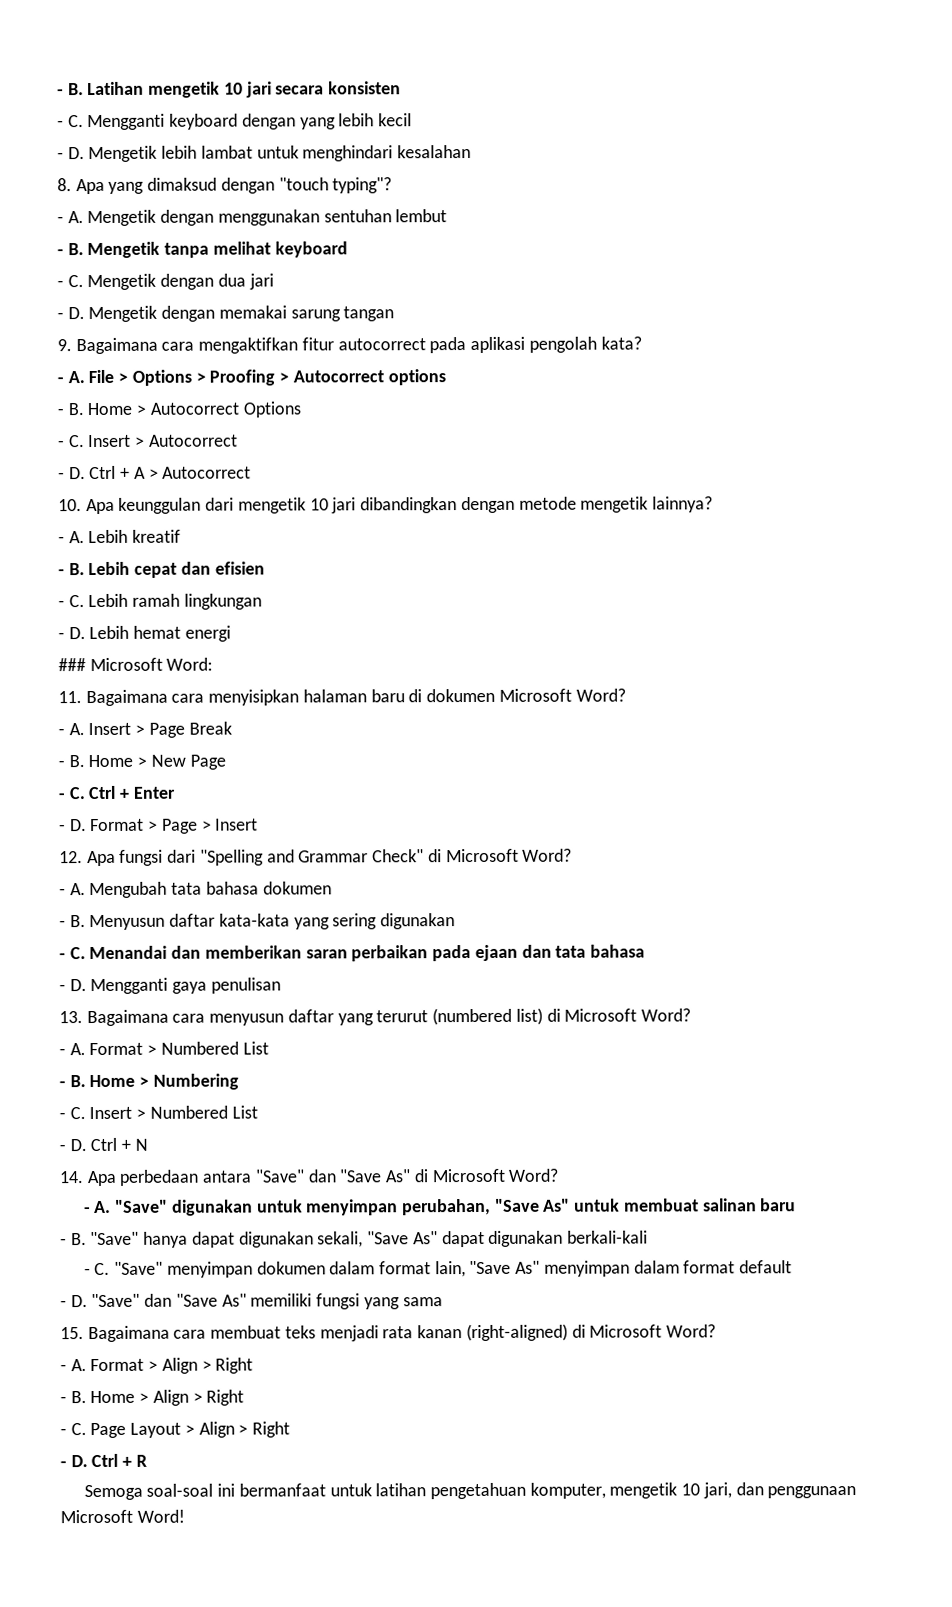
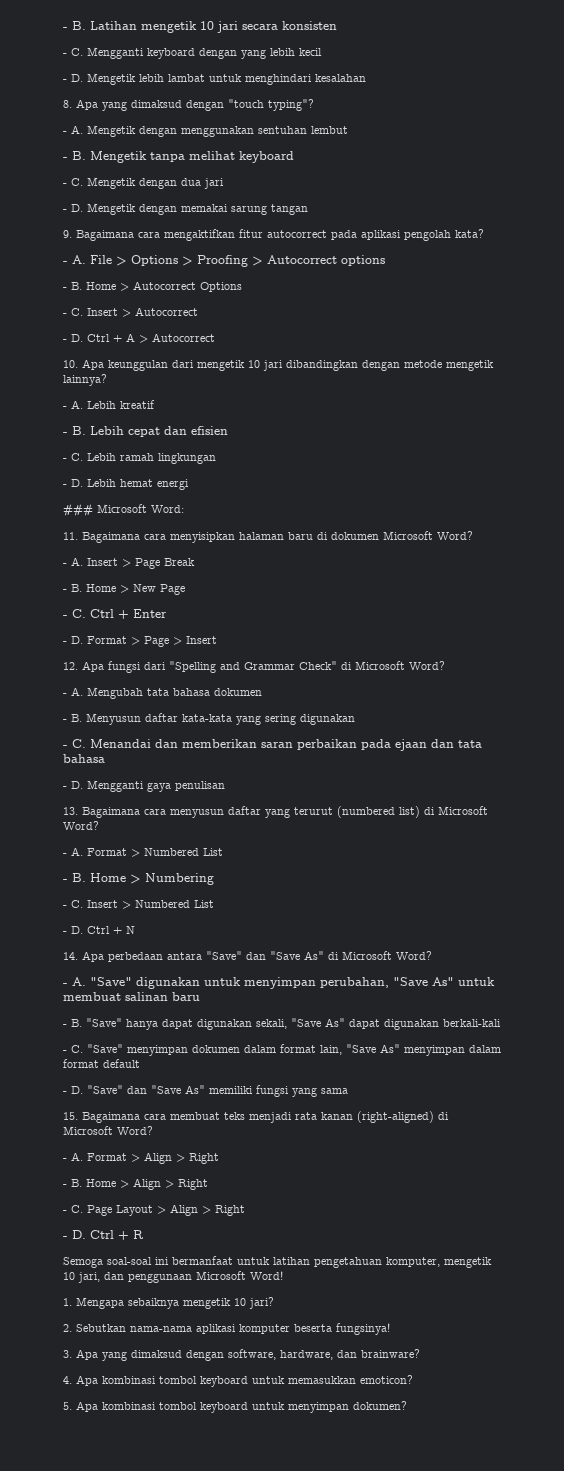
(185, 1516) none -> [63,1297,274,1309] [63,1323,390,1335] [63,1349,420,1361] [63,1375,413,1387] [63,1401,407,1413] // 1. Mengapa sebaiknya mengetik 10 jari? // 2. Sebutkan nama-nama aplikasi komputer beserta fungsinya! // 3. Apa yang dimaksud dengan software, hardware, dan brainware? // 4. Apa kombinasi tombol keyboard untuk memasukkan emoticon? // 5. Apa kombinasi tombol keyboard untuk menyimpan dokumen?

